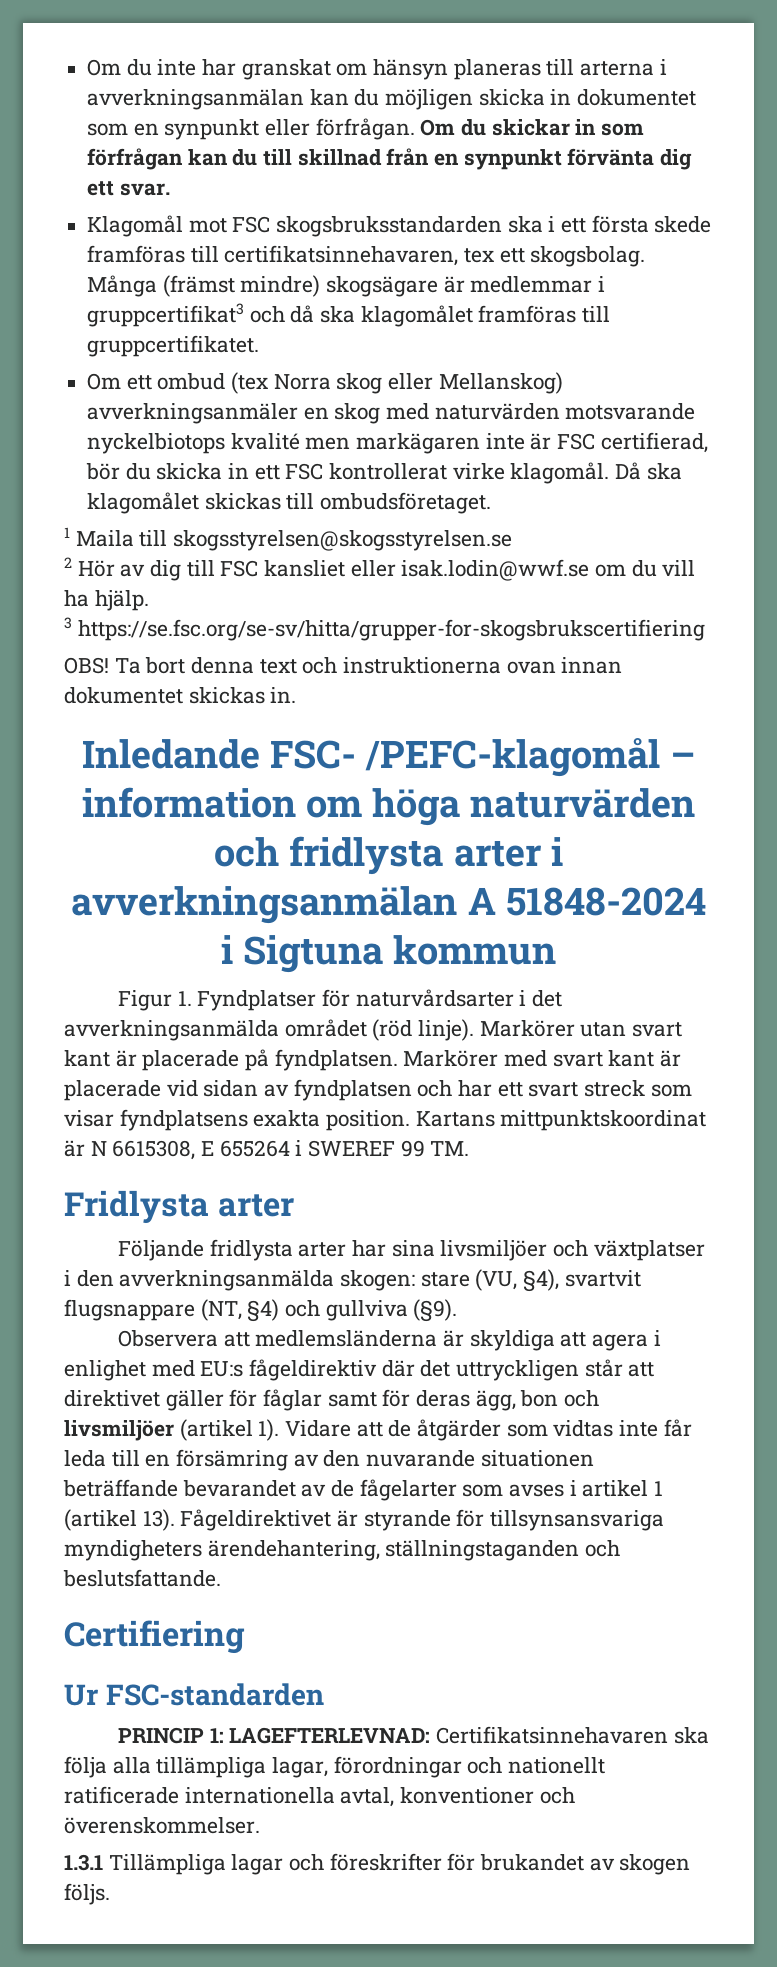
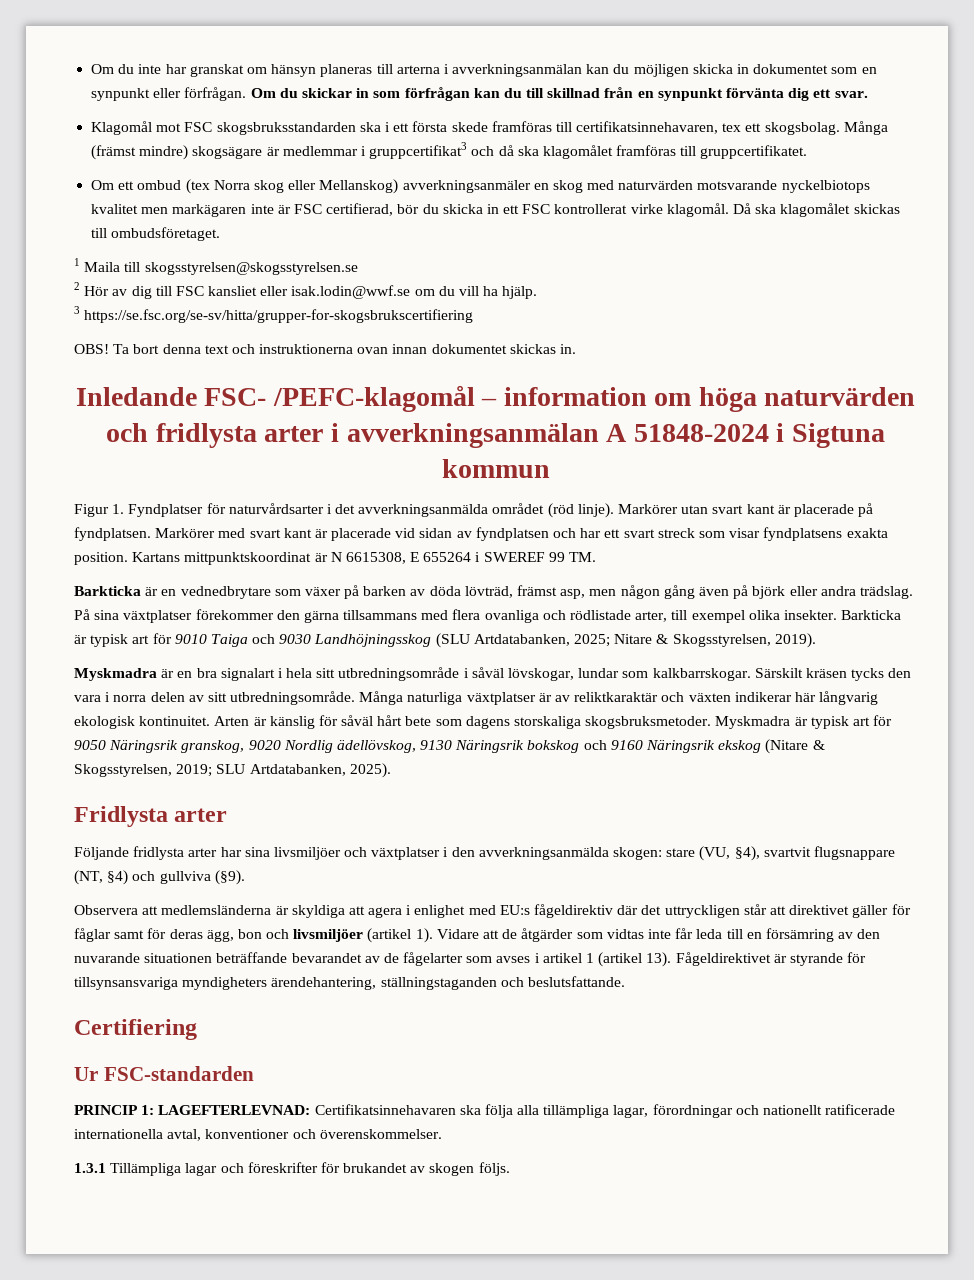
[230,433,300,450] kvalité -> [91,204,139,214] kvalitet
(470, 1148) none -> [74,585,913,599] [74,609,902,623] [74,633,816,648] [74,667,912,681] [74,691,879,705] [74,715,893,729] [74,739,825,754] [74,763,391,778] // Barkticka är en vednedbrytare som växer på barken av döda lövträd, främst asp, men någon gång även på björk eller andra trädslag. På sina växtplatser förekommer den gärna tillsammans med flera ovanliga och rödlistade arter, till exempel olika insekter. Barkticka är typisk art för 9010 Taiga och 9030 Landhöjningsskog (SLU Artdatabanken, 2025; Nitare & Skogsstyrelsen, 2019). // Myskmadra är en bra signalart i hela sitt utbredningsområde i såväl lövskogar, lundar som kalkbarrskogar. Särskilt kräsen tycks den vara i norra delen av sitt utbredningsområde. Många naturliga växtplatser är av reliktkaraktär och växten indikerar här långvarig ekologisk kontinuitet. Arten är känslig för såväl hårt bete som dagens storskaliga skogsbruksmetoder. Myskmadra är typisk art för 9050 Näringsrik granskog, 9020 Nordlig ädellövskog, 9130 Näringsrik bokskog och 9160 Näringsrik ekskog (Nitare & Skogsstyrelsen, 2019; SLU Artdatabanken, 2025).

